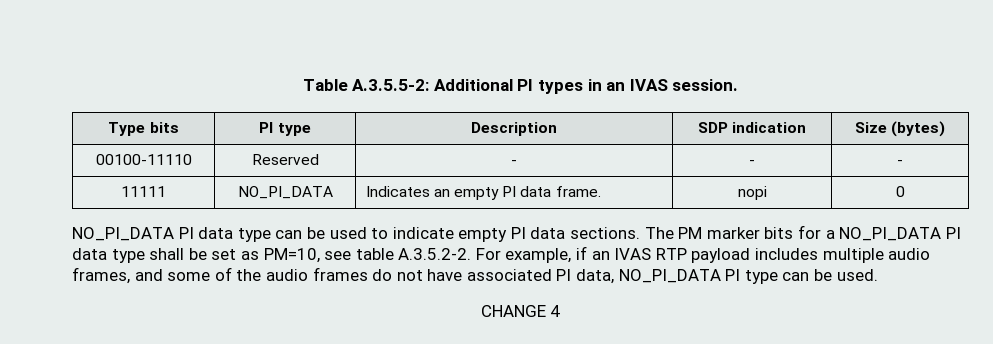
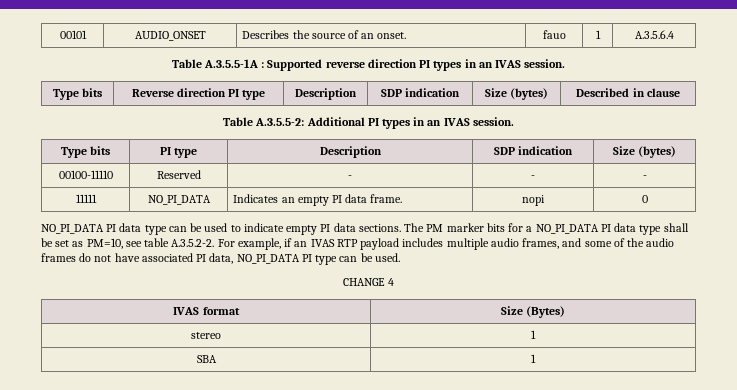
(302, 85) none -> [59,30,87,39] [134,31,206,41] [242,30,407,39] [542,30,566,39] [595,30,601,39] [634,30,674,39] [171,59,566,71] [52,88,103,100] [131,88,266,100] [295,88,357,100] [380,88,461,97] [484,88,549,100] [576,88,680,97] 00101 | AUDIO_ONSET | Describes the source of an onset. | fauo | 1 | A.3.5.6.4 // Table A.3.5.5-1A : Supported reverse direction PI types in an IVAS session. // Type bits | Reverse direction PI type | Description | SDP indication | Size (bytes) | Described in clause //
(561, 311) none -> [173,307,240,315] [500,306,566,318] [191,332,221,339] [531,330,536,339] [196,355,217,363] [531,354,536,363] // IVAS format | Size (Bytes) // stereo | 1 // SBA | 1

